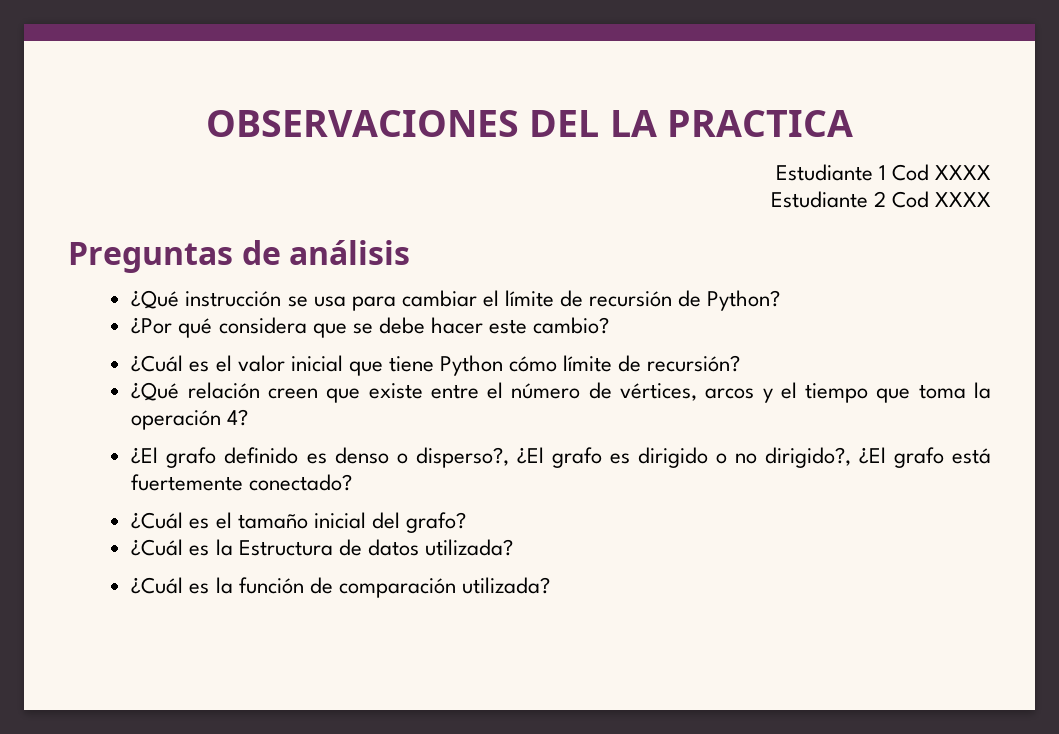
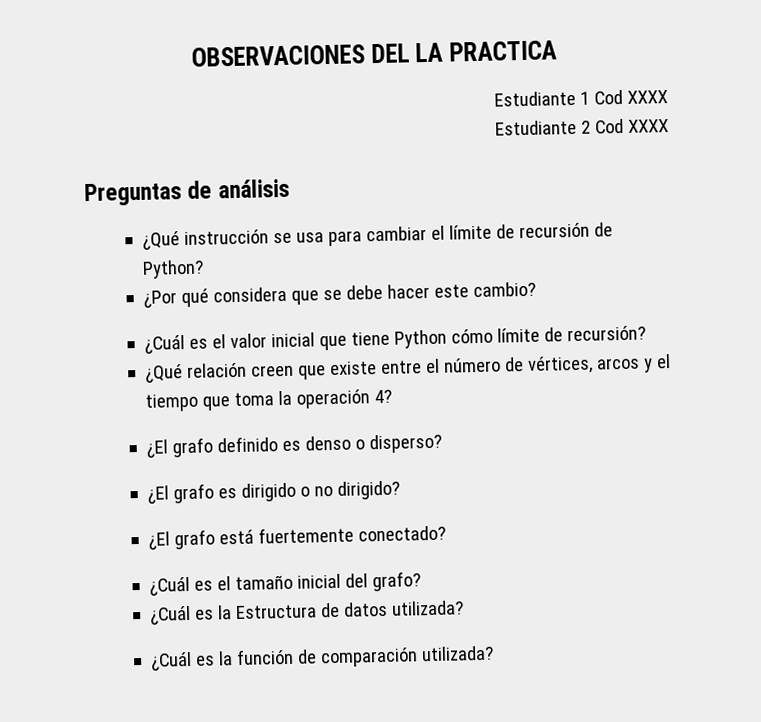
[415,447,509,468] disperso?, -> [368,433,442,454] disperso? //
[764,447,851,468] dirigido?, -> [336,480,400,500] dirigido? //

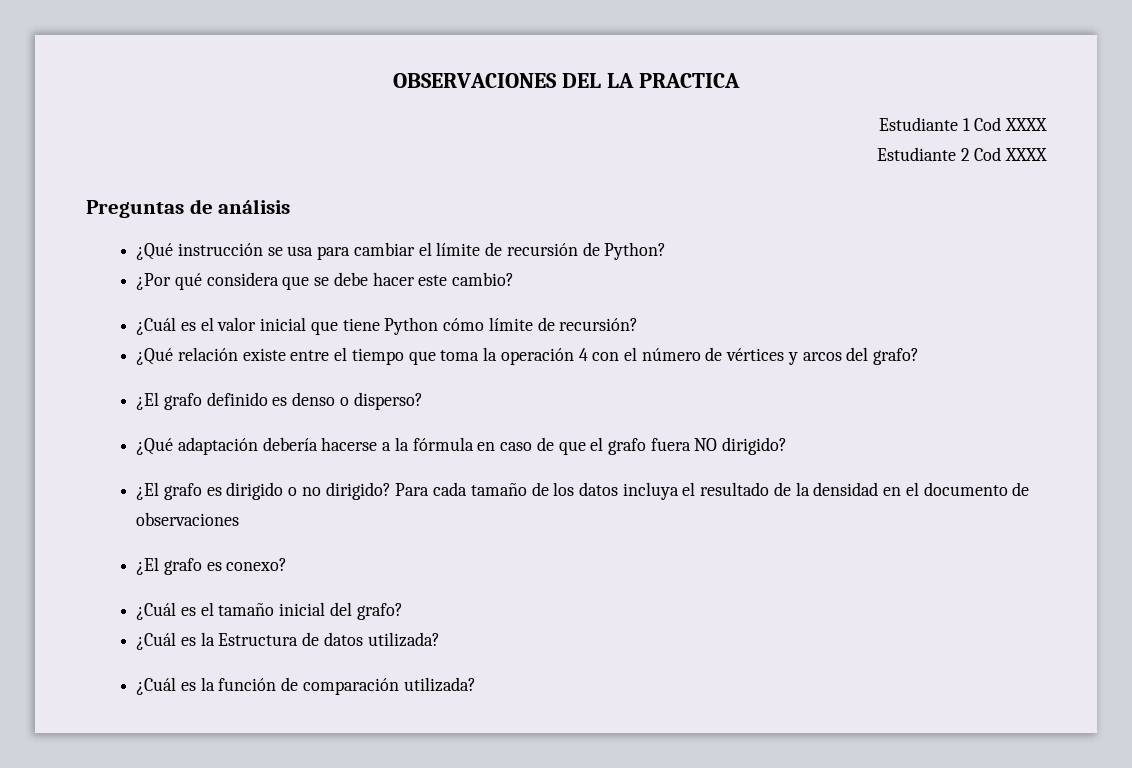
[250,364,326,380] creen que -> (239, 354) none
[442,354,671,374] número de vértices, arcos y el -> (348, 354) none
[373,389,392,404] 4? -> [578,347,920,365] 4 con el número de vértices y arcos del grafo?
(442, 443) none -> [136,437,788,455] // ¿Qué adaptación debería hacerse a la fórmula en caso de que el grafo fuera NO dirigido?
[147,525,446,550] // ¿El grafo está fuertemente conectado? -> [395,482,1030,500] [136,512,240,526] [136,557,288,575] Para cada tamaño de los datos incluya el resultado de la densidad en el documento de observaciones // ¿El grafo es conexo?

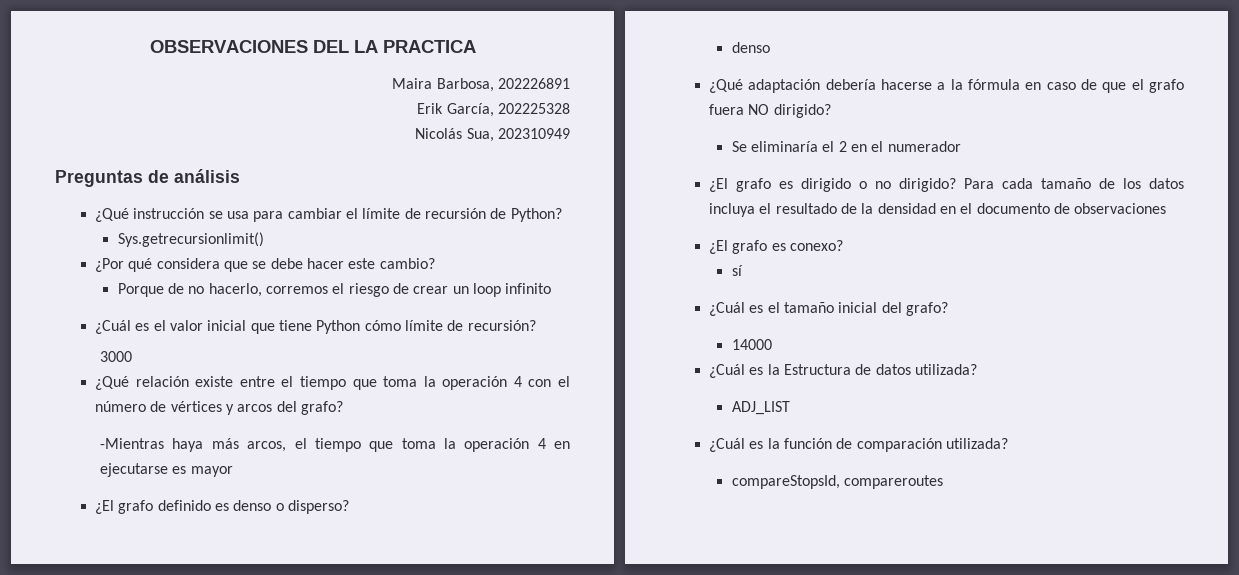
[878,117,1047,131] [876,147,1047,161] Estudiante 1 Cod XXXX // Estudiante 2 Cod XXXX -> [392,78,570,92] [417,103,570,117] [415,128,570,142] Maira Barbosa, 202226891 // Erik García, 202225328 // Nicolás Sua, 202310949
(667, 251) none -> [117,232,264,247] // Sys.getrecursionlimit()
(515, 279) none -> [117,283,552,297] // Porque de no hacerlo, corremos el riesgo de crear un loop infinito
(639, 324) none -> [100,351,133,362] // 3000
(920, 356) none -> [100,438,570,452] [100,463,233,477] // -Mientras haya más arcos, el tiempo que toma la operación 4 en ejecutarse es mayor
(423, 401) none -> [731,42,770,53] // denso
(788, 446) none -> [731,141,961,152] // Se eliminaría el 2 en el numerador
(288, 564) none -> [731,265,743,276] // sí
(403, 611) none -> [731,339,772,350] // 14000
(440, 639) none -> [731,401,790,415] // ADJ_LIST
(476, 684) none -> [731,475,943,489] // compareStopsId, compareroutes

